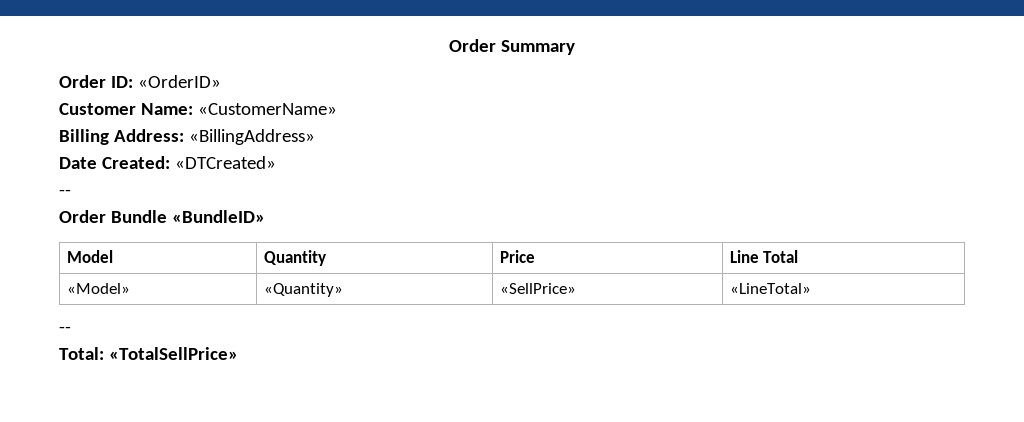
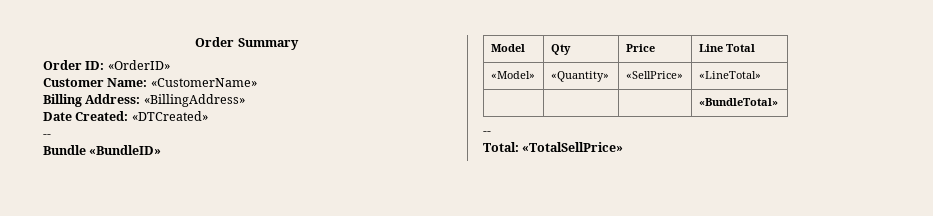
[59,210,106,223] Order -> (51, 136) none
[263,250,326,266] Quantity -> [550,44,571,55] Qty
(811, 288) none -> [698,98,778,106] // | | | «BundleTotal»

